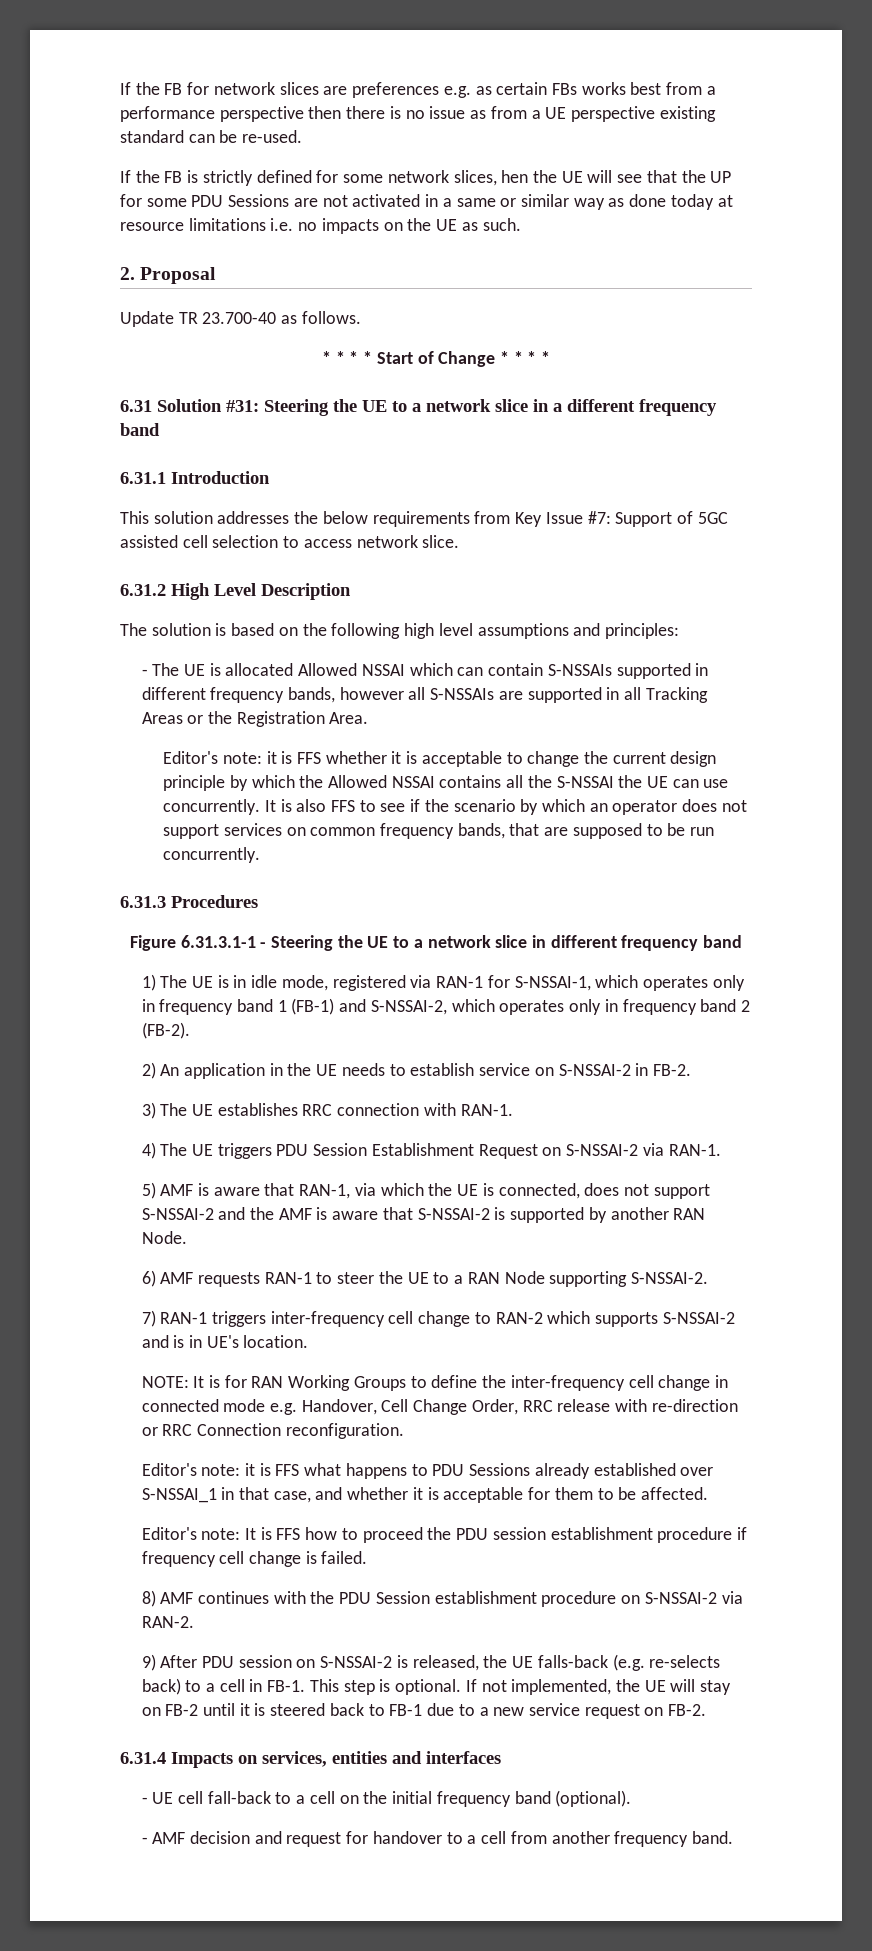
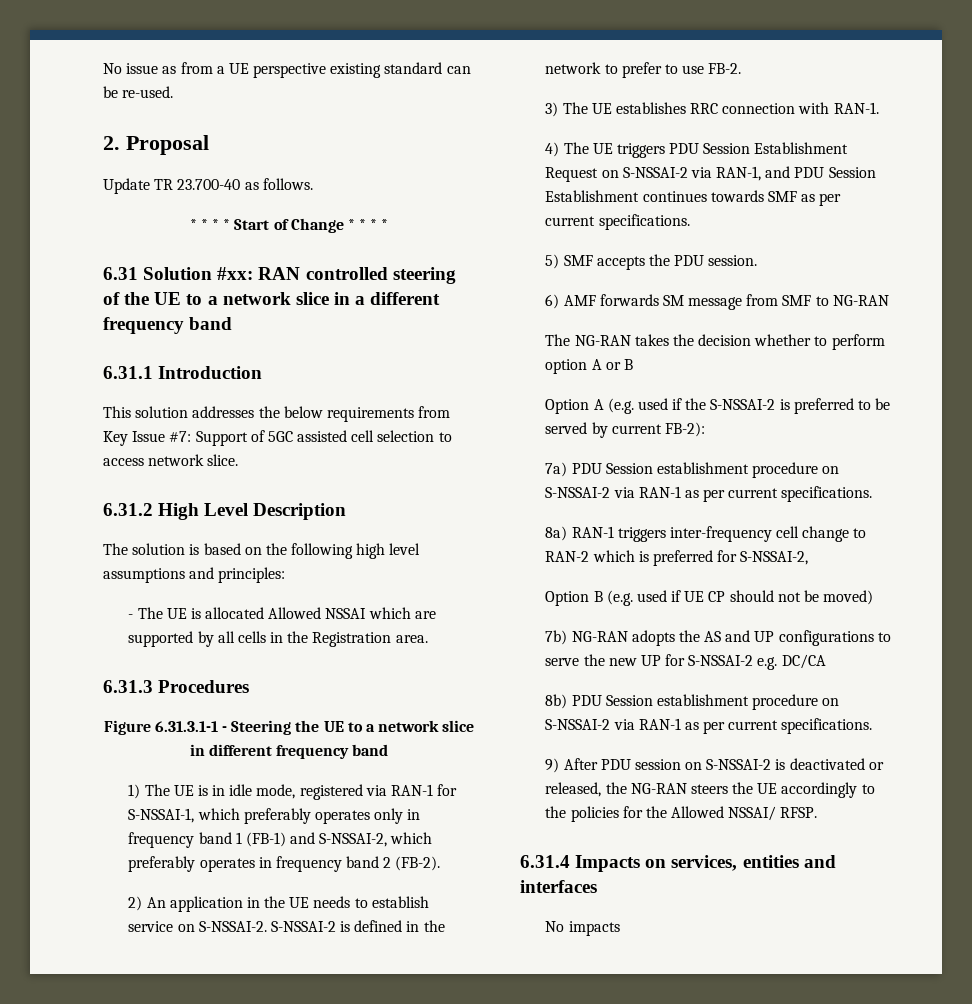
[120,82,716,98] [120,106,425,122] If the FB for network slices are preferences e.g. as certain FBs works best from a performance perspective then there is no -> [103,63,122,74] No
[120,170,732,186] [120,194,733,210] [120,218,521,234] // If the FB is strictly defined for some network slices, hen the UE will see that the UP for some PDU Sessions are not activated in a same or similar way as done today at resource limitations i.e. no impacts on the UE as such. -> (174, 92) none
[226,399,329,416] #31: Steering -> [217,267,456,284] [103,292,120,305] #xx: RAN controlled steering of
[457,663,709,679] [141,687,708,703] [141,711,369,727] [163,751,717,767] [163,775,729,791] [163,799,747,815] [163,823,715,839] [163,847,261,863] can contain S-NSSAIs supported in different frequency bands, however all S-NSSAIs are supported in all Tracking Areas or the Registration Area. // Editor's note: it is FFS whether it is acceptable to change the current design principle by which the Allowed NSSAI contains all the S-NSSAI the UE can use concurrently. It is also FFS to see if the scenario by which an operator does not support services on common frequency bands, that are supposed to be run concurrently. -> [414,611,436,619] [128,631,428,647] are supported by all cells in the Registration area.
(639, 981) none -> [243,808,311,824] preferably
[499,999,602,1015] operates only -> [128,856,255,872] preferably operates
[558,1063,649,1076] S-NSSAI-2 in -> [198,920,445,932] [545,62,705,78] S-NSSAI-2. S-NSSAI-2 is defined in the network to prefer to use
[668,1144,721,1156] [141,1182,710,1199] [141,1207,706,1223] [141,1231,187,1244] [141,1270,708,1287] [141,1310,156,1327] RAN-1. // 5) AMF is aware that RAN-1, via which the UE is connected, does not support S-NSSAI-2 and the AMF is aware that S-NSSAI-2 is supported by another RAN Node. // 6) AMF requests RAN-1 to steer the UE to a RAN Node supporting S-NSSAI-2. // 7) -> [716,166,876,181] [545,190,842,206] [545,214,690,230] [545,254,758,270] [545,294,889,310] [545,334,885,350] [545,359,633,374] [545,398,891,414] [545,422,705,438] [545,462,840,478] [545,486,873,502] [545,526,568,541] RAN-1, and PDU Session Establishment continues towards SMF as per current specifications. // 5) SMF accepts the PDU session. // 6) AMF forwards SM message from SMF to NG-RAN // The NG-RAN takes the decision whether to perform option A or B // Option A (e.g. used if the S-NSSAI-2 is preferred to be served by current FB-2): // 7a) PDU Session establishment procedure on S-NSSAI-2 via RAN-1 as per current specifications. // 8a)
[595,1312,735,1327] [141,1335,309,1348] [141,1375,728,1391] [141,1399,738,1415] [141,1423,404,1439] [141,1463,714,1479] [141,1487,708,1503] [141,1527,747,1543] [141,1551,368,1567] [141,1590,743,1607] [141,1616,194,1628] supports S-NSSAI-2 and is in UE's location. // NOTE: It is for RAN Working Groups to define the inter-frequency cell change in connected mode e.g. Handover, Cell Change Order, RRC release with re-direction or RRC Connection reconfiguration. // Editor's note: it is FFS what happens to PDU Sessions already established over S-NSSAI_1 in that case, and whether it is acceptable for them to be affected. // Editor's note: It is FFS how to proceed the PDU session establishment procedure if frequency cell change is failed. // 8) AMF continues with the PDU Session establishment procedure on S-NSSAI-2 via RAN-2. -> [638,550,809,566] [545,590,874,606] [545,630,891,646] [545,654,826,670] [545,694,840,710] [545,718,873,734] is preferred for S-NSSAI-2, // Option B (e.g. used if UE CP should not be moved) // 7b) NG-RAN adopts the AS and UP configurations to serve the new UP for S-NSSAI-2 e.g. DC/CA // 8b) PDU Session establishment procedure on S-NSSAI-2 via RAN-1 as per current specifications.
[412,1654,721,1671] [141,1678,732,1695] [141,1703,707,1719] released, the UE falls-back (e.g. re-selects back) to a cell in FB-1. This step is optional. If not implemented, the UE will stay on FB-2 until it is steered back to FB-1 due to a new service request on FB-2. -> [789,758,884,770] [545,782,875,798] [545,806,818,822] deactivated or released, the NG-RAN steers the UE accordingly to the policies for the Allowed NSSAI/ RFSP.
[141,1790,632,1807] [141,1831,733,1847] - UE cell fall-back to a cell on the initial frequency band (optional). // - AMF decision and request for handover to a cell from another frequency band. -> [545,921,620,936] No impacts

